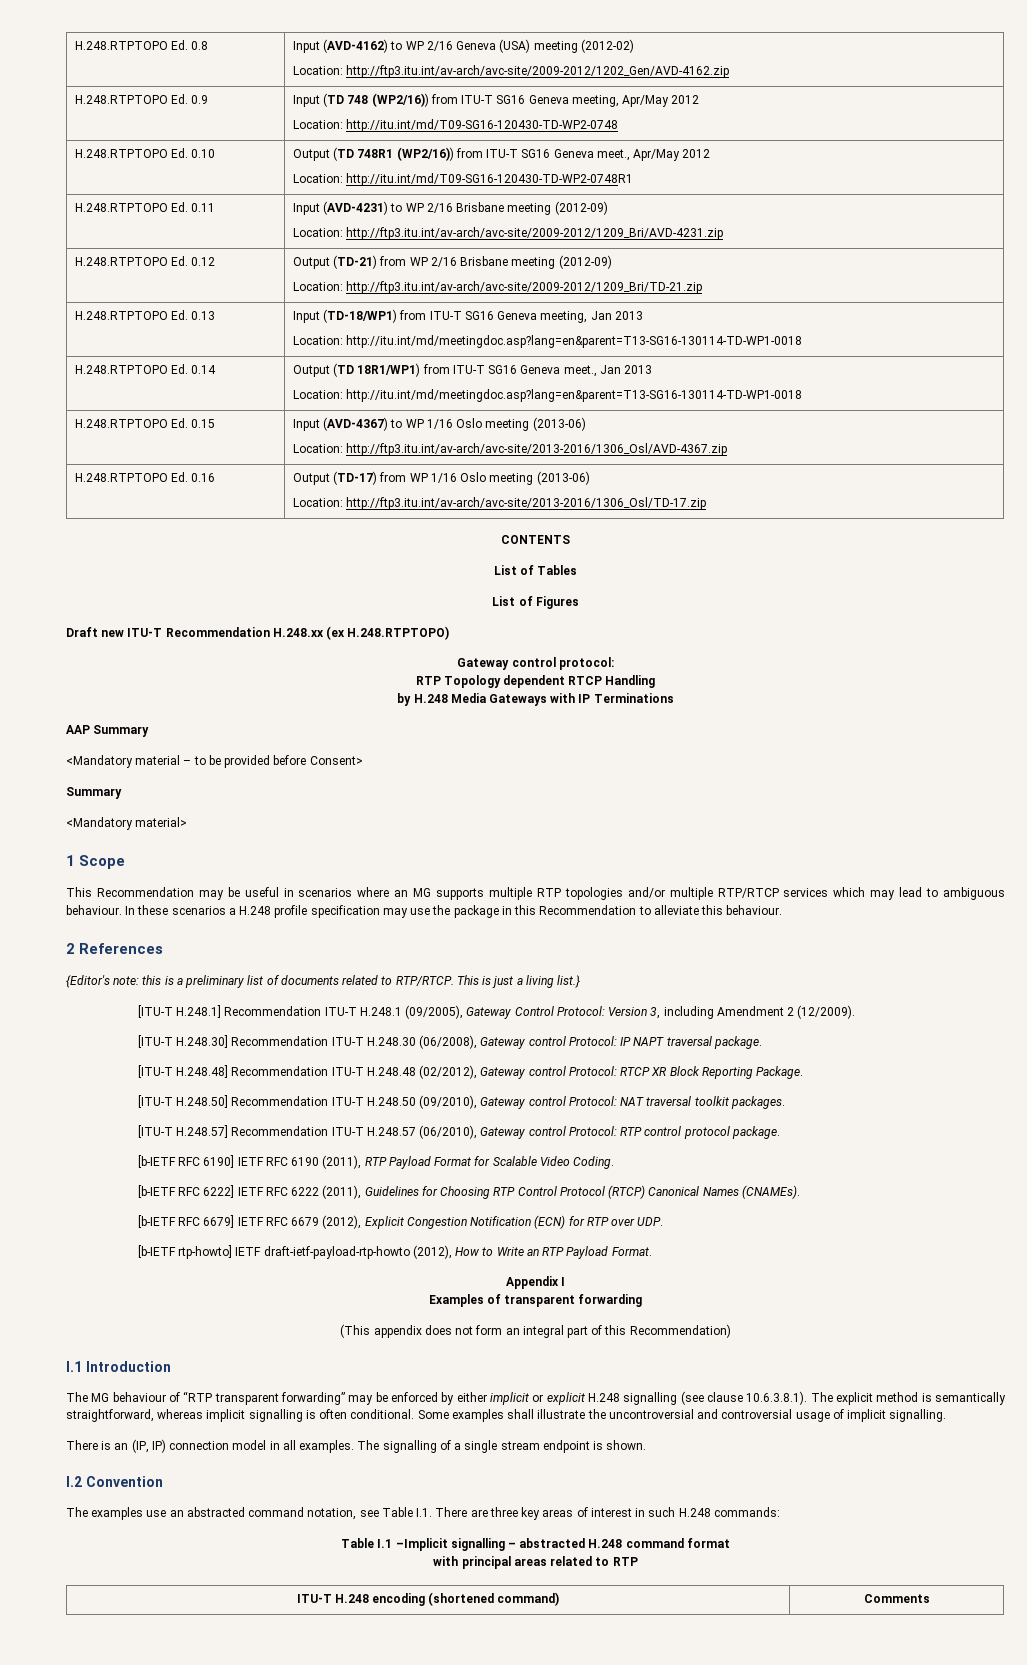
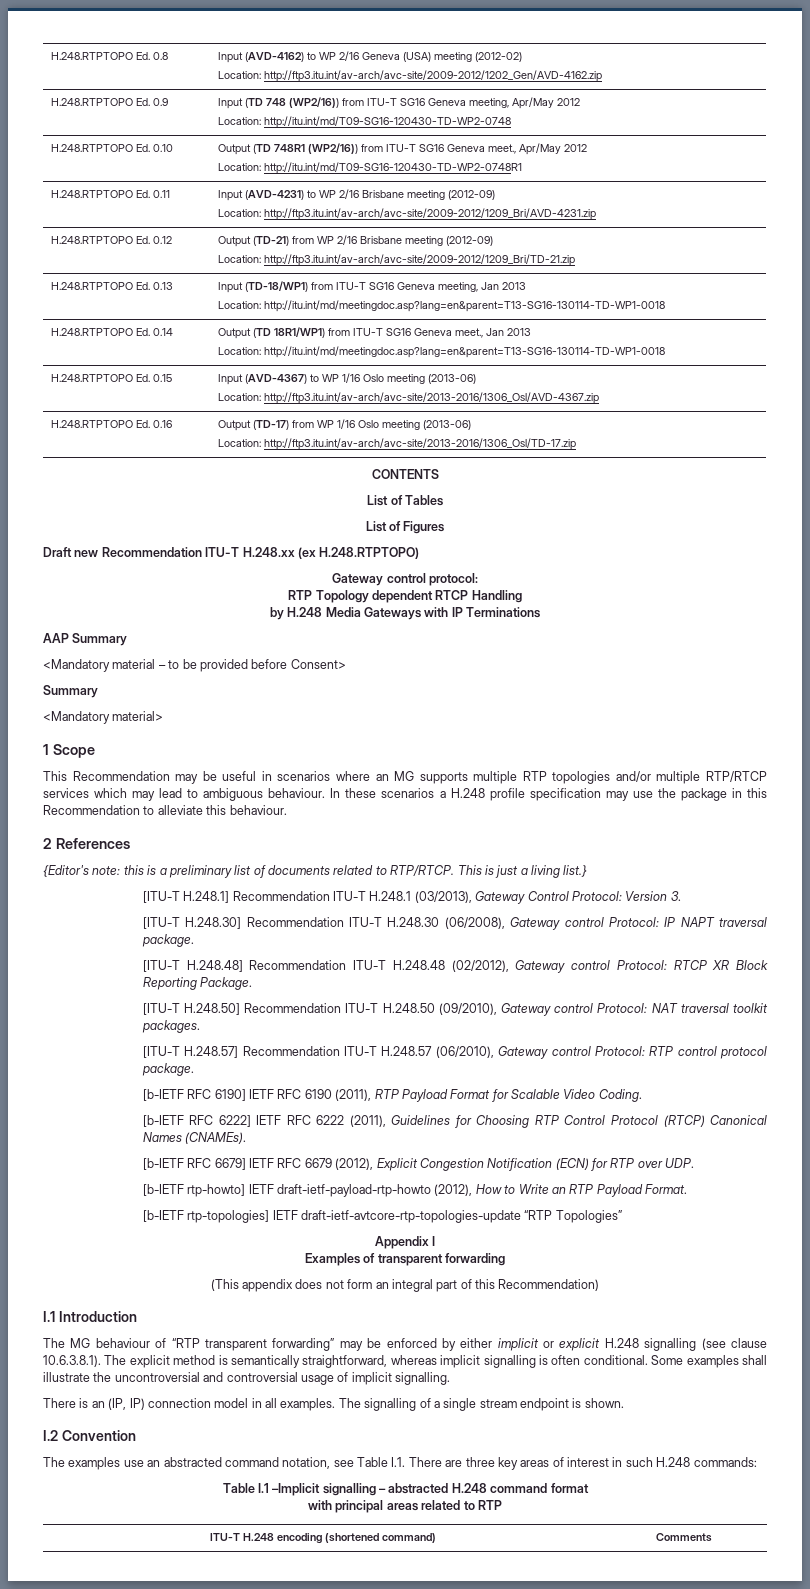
[127,627,270,637] ITU-T Recommendation -> [101,547,240,557] Recommendation ITU-T
[405,1005,464,1019] (09/2005), -> [414,891,472,903] (03/2013),
[650,1005,856,1019] 3, including Amendment 2 (12/2009). -> [670,891,681,901] 3.
(652, 1251) none -> [142,1210,622,1223] // [b-IETF rtp-topologies] IETF draft-ietf-avtcore-rtp-topologies-update “RTP Topologies”

